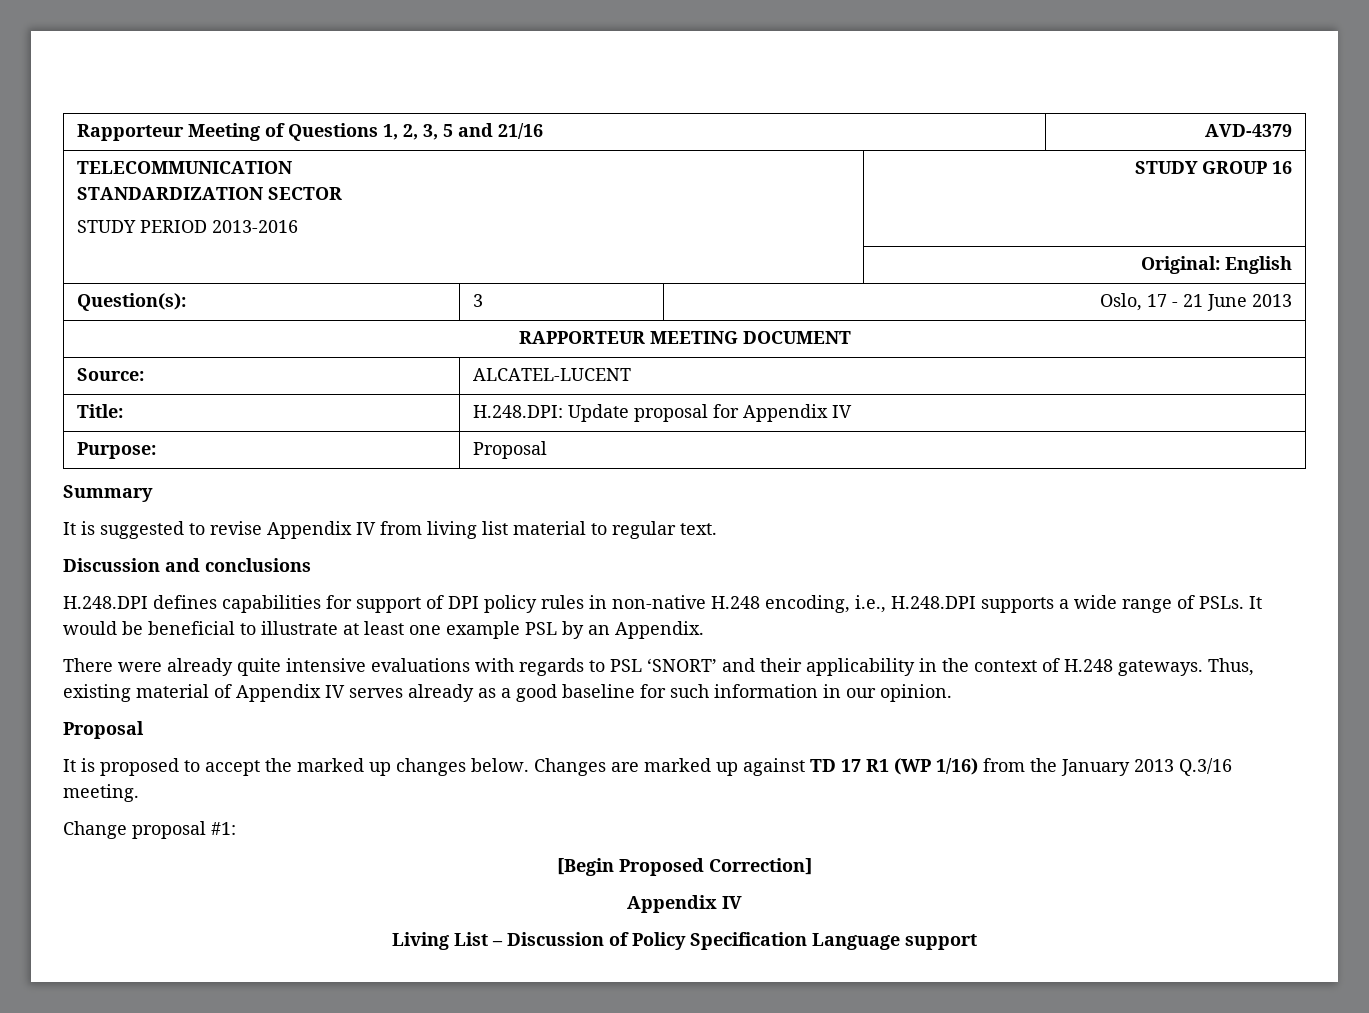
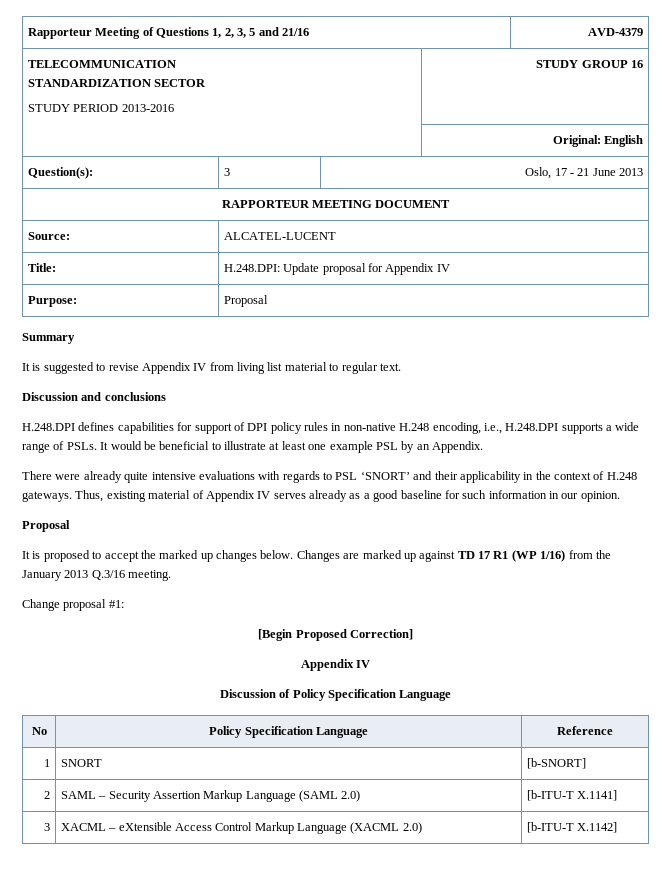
[392,932,503,950] Living List – -> (371, 664) none
[905,934,977,950] support -> [31,727,47,735] [209,726,368,738] [557,726,613,735] [44,759,51,767] [60,759,102,767] [526,758,586,769] [44,791,51,799] [60,790,361,802] [526,790,618,801] [44,823,51,831] [60,822,422,834] [526,822,618,833] // No | Policy Specification Language | Reference // 1 | SNORT | [b-SNORT] // 2 | SAML – Security Assertion Markup Language (SAML 2.0) | [b-ITU-T X.1141] // 3 | XACML – eXtensible Access Control Markup Language (XACML 2.0) | [b-ITU-T X.1142]

